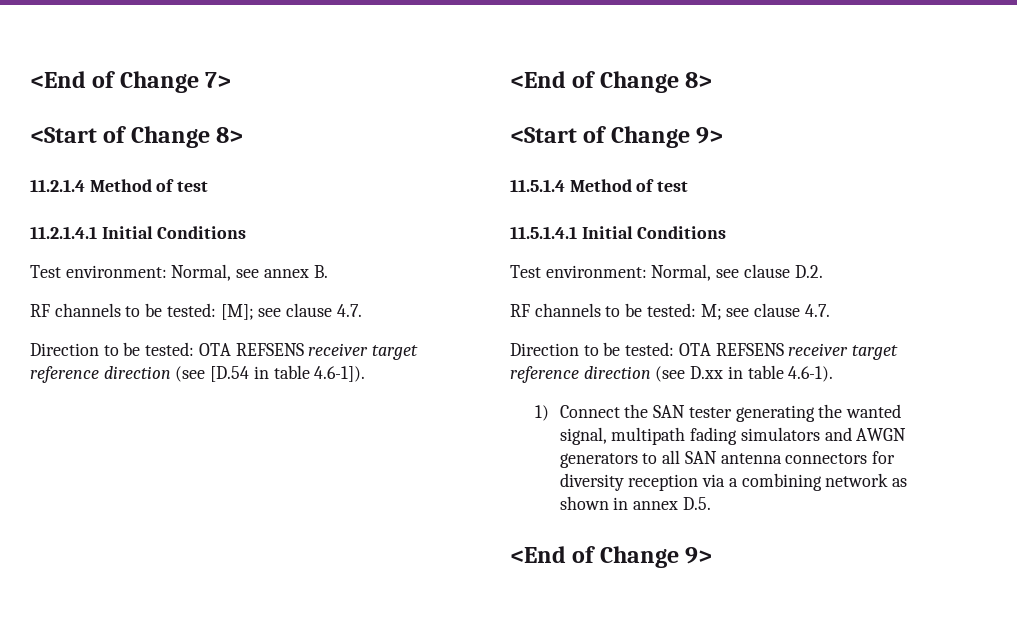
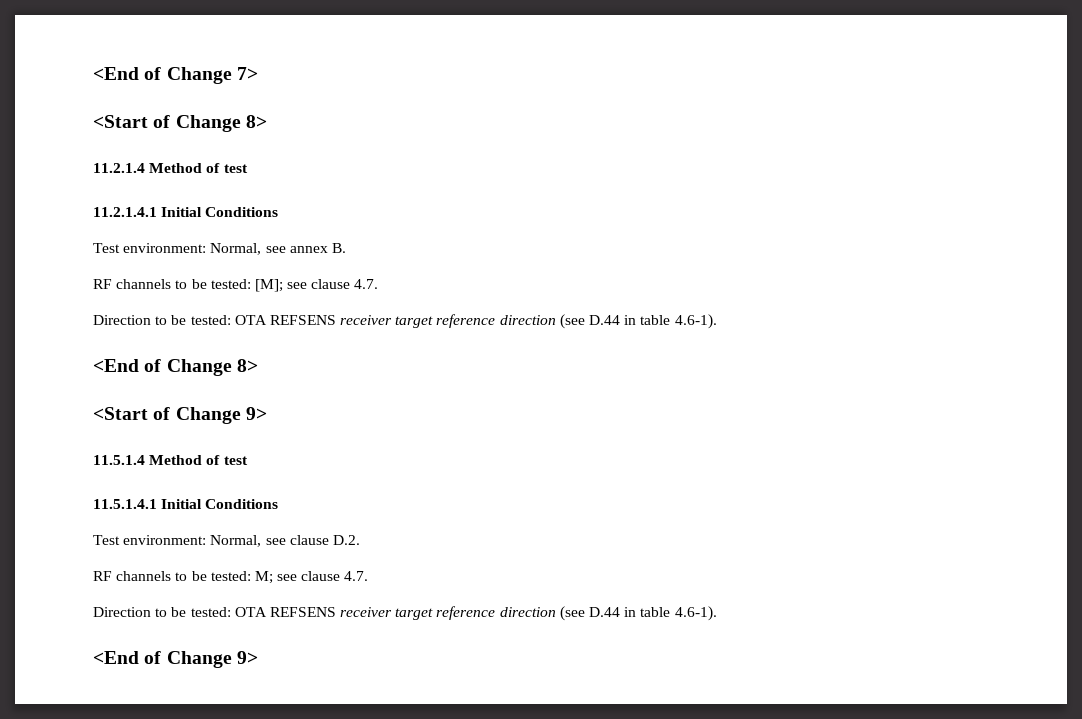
[210,365,366,382] [D.54 in table 4.6-1]). -> [589,314,717,329] D.44 in table 4.6-1).
[690,365,834,382] [534,404,901,422] [559,427,907,445] [559,450,895,468] [559,473,907,491] [559,496,711,510] D.xx in table 4.6-1). // 1) Connect the SAN tester generating the wanted signal, multipath fading simulators and AWGN generators to all SAN antenna connectors for diversity reception via a combining network as shown in annex D.5. -> [589,606,717,621] D.44 in table 4.6-1).

